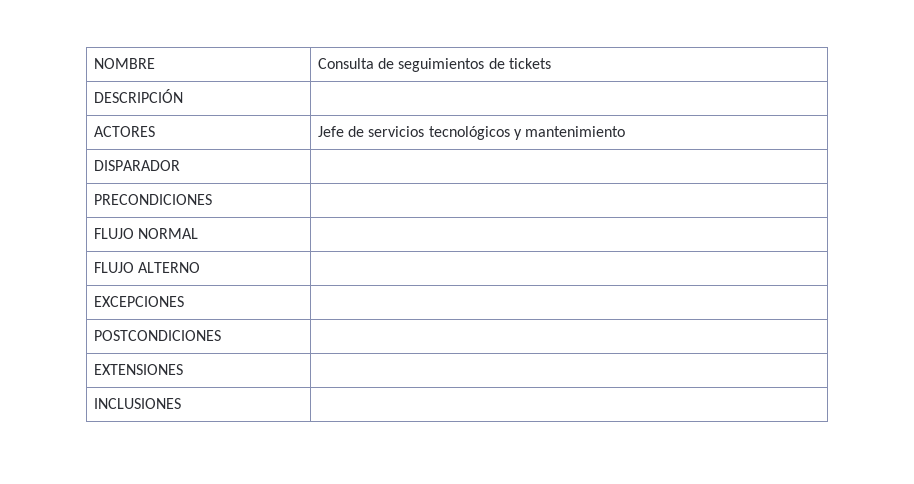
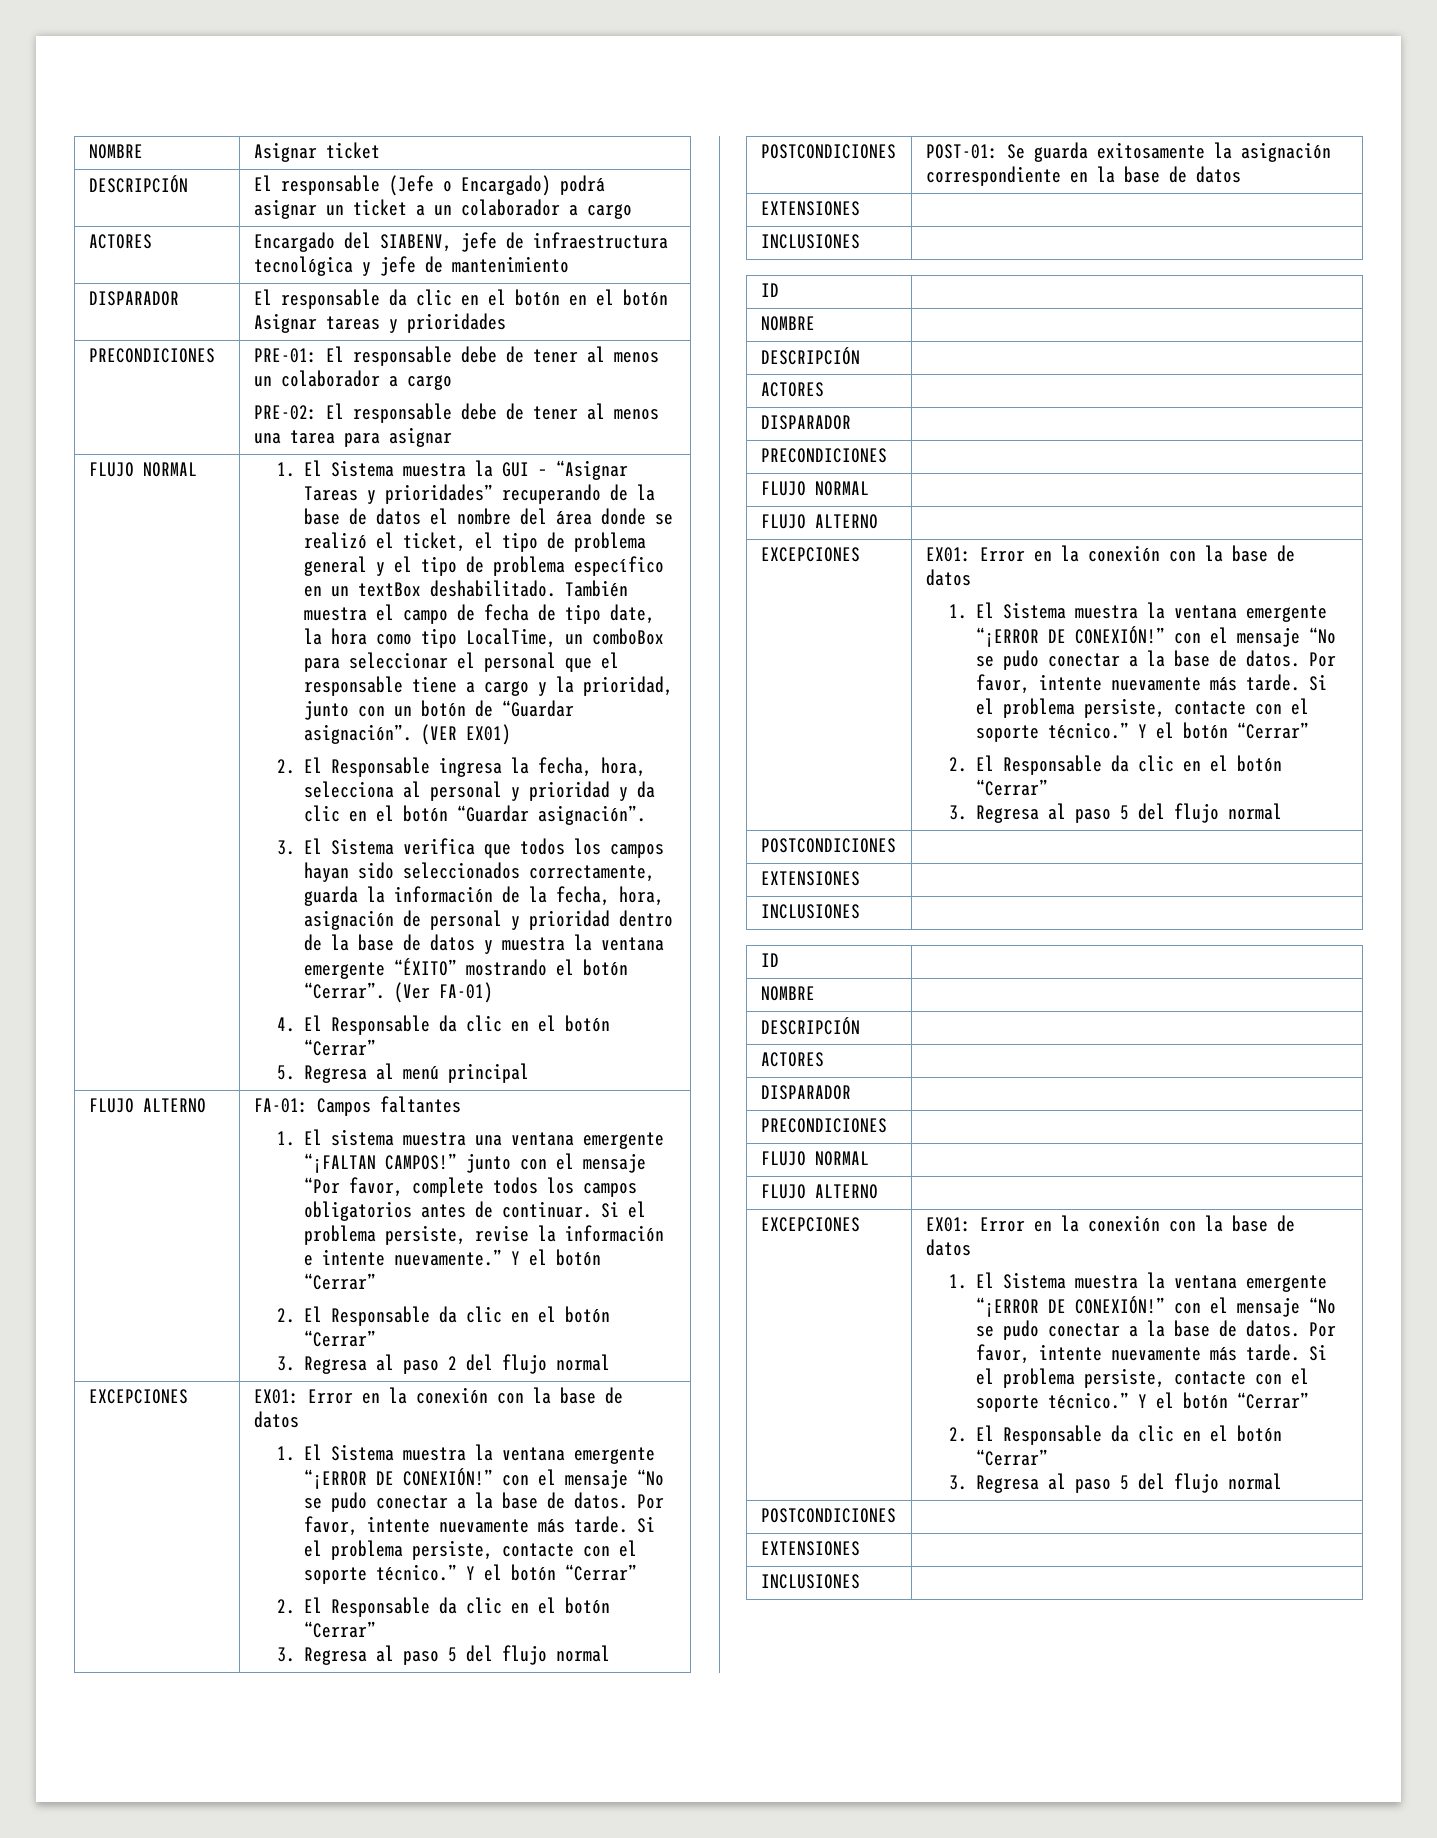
[93,58,155,69] [317,58,551,72] [93,89,183,103] [93,126,155,137] [317,126,626,140] [93,160,180,171] [93,194,212,205] [93,228,198,239] [93,262,200,273] [93,296,184,307] NOMBRE | Consulta de seguimientos de tickets // DESCRIPCIÓN | // ACTORES | Jefe de servicios tecnológicos y mantenimiento // DISPARADOR | // PRECONDICIONES | // FLUJO NORMAL | // FLUJO ALTERNO | // EXCEPCIONES | -> [88,144,143,159] [253,142,380,162] [88,175,188,193] [253,175,605,196] [253,199,632,219] [88,234,152,249] [253,232,668,252] [253,256,569,276] [88,291,179,306] [253,289,668,309] [253,313,506,333] [88,348,215,363] [253,346,659,366] [253,370,452,390] [253,403,659,423] [253,427,452,447] [88,462,197,477] [276,460,629,480] [304,484,656,504] [304,508,674,525] [304,532,647,552] [304,556,665,576] [304,580,629,597] [304,604,656,624] [304,628,665,648] [304,652,620,672] [304,676,674,696] [304,700,575,720] [304,724,512,745] [276,757,647,777] [304,781,656,801] [304,805,647,825] [276,838,665,858] [304,862,656,882] [304,886,665,906] [304,910,674,930] [304,934,665,954] [304,958,629,979] [304,982,494,1003] [276,1015,611,1035] [304,1039,377,1056] [276,1063,530,1083] [88,1098,206,1113] [253,1096,461,1116] [276,1129,665,1149] [304,1153,647,1173] [304,1177,638,1197] [304,1201,647,1221] [304,1225,665,1245] [304,1249,602,1266] [304,1273,377,1290] [276,1306,611,1326] [304,1330,377,1347] [276,1354,611,1374] [88,1389,188,1404] [253,1387,623,1404] [253,1411,299,1428] [276,1444,656,1464] [304,1468,665,1489] [304,1492,665,1512] [304,1516,656,1536] [304,1540,638,1560] [304,1564,638,1584] [276,1597,611,1617] [304,1621,377,1638] [276,1645,611,1665] [760,144,896,159] [925,142,1331,162] [925,166,1241,186] [760,201,860,216] [760,234,860,249] [760,283,779,297] [760,316,815,331] [760,347,860,365] [760,382,824,397] [760,415,851,430] [760,448,887,463] [760,481,869,496] [760,514,878,529] [760,547,860,562] [925,545,1295,562] [925,569,971,586] [948,602,1328,622] [976,626,1337,647] [976,650,1337,670] [976,674,1328,694] [976,698,1310,718] [976,722,1310,742] [948,755,1283,775] [976,779,1049,796] [948,803,1283,823] [760,838,896,853] [760,871,860,886] [760,904,860,919] [760,953,779,967] [760,986,815,1001] [760,1017,860,1035] [760,1052,824,1067] [760,1085,851,1100] [760,1118,887,1133] [760,1151,869,1166] [760,1184,878,1199] [760,1217,860,1232] [925,1215,1295,1232] [925,1239,971,1256] [948,1272,1328,1292] [976,1296,1337,1317] [976,1320,1337,1340] [976,1344,1328,1364] [976,1368,1310,1388] [976,1392,1310,1412] [948,1425,1283,1445] [976,1449,1049,1466] [948,1473,1283,1493] NOMBRE | Asignar ticket // DESCRIPCIÓN | El responsable (Jefe o Encargado) podrá asignar un ticket a un colaborador a cargo // ACTORES | Encargado del SIABENV, jefe de infraestructura tecnológica y jefe de mantenimiento // DISPARADOR | El responsable da clic en el botón en el botón Asignar tareas y prioridades // PRECONDICIONES | PRE-01: El responsable debe de tener al menos un colaborador a cargo // PRE-02: El responsable debe de tener al menos una tarea para asignar // FLUJO NORMAL | 1. El Sistema muestra la GUI – “Asignar Tareas y prioridades” recuperando de la base de datos el nombre del área donde se realizó el ticket, el tipo de problema general y el tipo de problema específico en un textBox deshabilitado. También muestra el campo de fecha de tipo date, la hora como tipo LocalTime, un comboBox para seleccionar el personal que el responsable tiene a cargo y la prioridad, junto con un botón de “Guardar asignación”. (VER EX01) // 2. El Responsable ingresa la fecha, hora, selecciona al personal y prioridad y da clic en el botón “Guardar asignación”. // 3. El Sistema verifica que todos los campos hayan sido seleccionados correctamente, guarda la información de la fecha, hora, asignación de personal y prioridad dentro de la base de datos y muestra la ventana emergente “ÉXITO” mostrando el botón “Cerrar”. (Ver FA-01) // 4. El Responsable da clic en el botón “Cerrar” // 5. Regresa al menú principal // FLUJO ALTERNO | FA-01: Campos faltantes // 1. El sistema muestra una ventana emergente “¡FALTAN CAMPOS!” junto con el mensaje “Por favor, complete todos los campos obligatorios antes de continuar. Si el problema persiste, revise la información e intente nuevamente.” Y el botón “Cerrar” // 2. El Responsable da clic en el botón “Cerrar” // 3. Regresa al paso 2 del flujo normal // EXCEPCIONES | EX01: Error en la conexión con la base de datos // 1. El Sistema muestra la ventana emergente “¡ERROR DE CONEXIÓN!” con el mensaje “No se pudo conectar a la base de datos. Por favor, intente nuevamente más tarde. Si el problema persiste, contacte con el soporte técnico.” Y el botón “Cerrar” // 2. El Responsable da clic en el botón “Cerrar” // 3. Regresa al paso 5 del flujo normal // POSTCONDICIONES | POST-01: Se guarda exitosamente la asignación correspondiente en la base de datos // EXTENSIONES | // INCLUSIONES | // ID | // NOMBRE | // DESCRIPCIÓN | // ACTORES | // DISPARADOR | // PRECONDICIONES | // FLUJO NORMAL | // FLUJO ALTERNO | // EXCEPCIONES | EX01: Error en la conexión con la base de datos // 1. El Sistema muestra la ventana emergente “¡ERROR DE CONEXIÓN!” con el mensaje “No se pudo conectar a la base de datos. Por favor, intente nuevamente más tarde. Si el problema persiste, contacte con el soporte técnico.” Y el botón “Cerrar” // 2. El Responsable da clic en el botón “Cerrar” // 3. Regresa al paso 5 del flujo normal // POSTCONDICIONES | // EXTENSIONES | // INCLUSIONES | // ID | // NOMBRE | // DESCRIPCIÓN | // ACTORES | // DISPARADOR | // PRECONDICIONES | // FLUJO NORMAL | // FLUJO ALTERNO | // EXCEPCIONES | EX01: Error en la conexión con la base de datos // 1. El Sistema muestra la ventana emergente “¡ERROR DE CONEXIÓN!” con el mensaje “No se pudo conectar a la base de datos. Por favor, intente nuevamente más tarde. Si el problema persiste, contacte con el soporte técnico.” Y el botón “Cerrar” // 2. El Responsable da clic en el botón “Cerrar” // 3. Regresa al paso 5 del flujo normal

